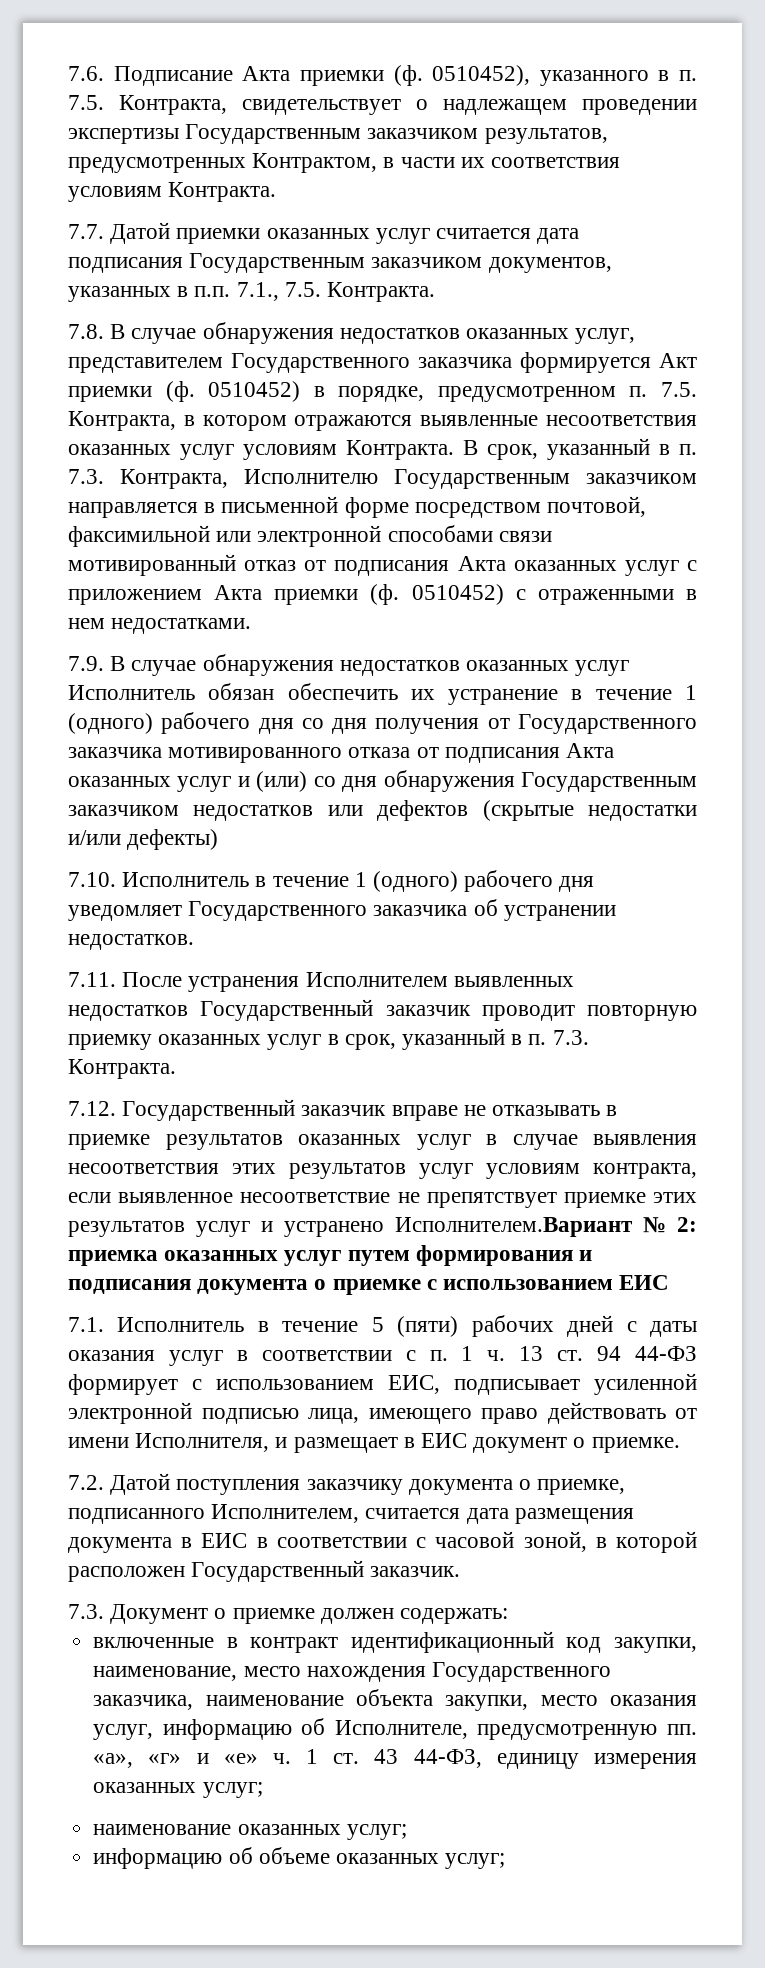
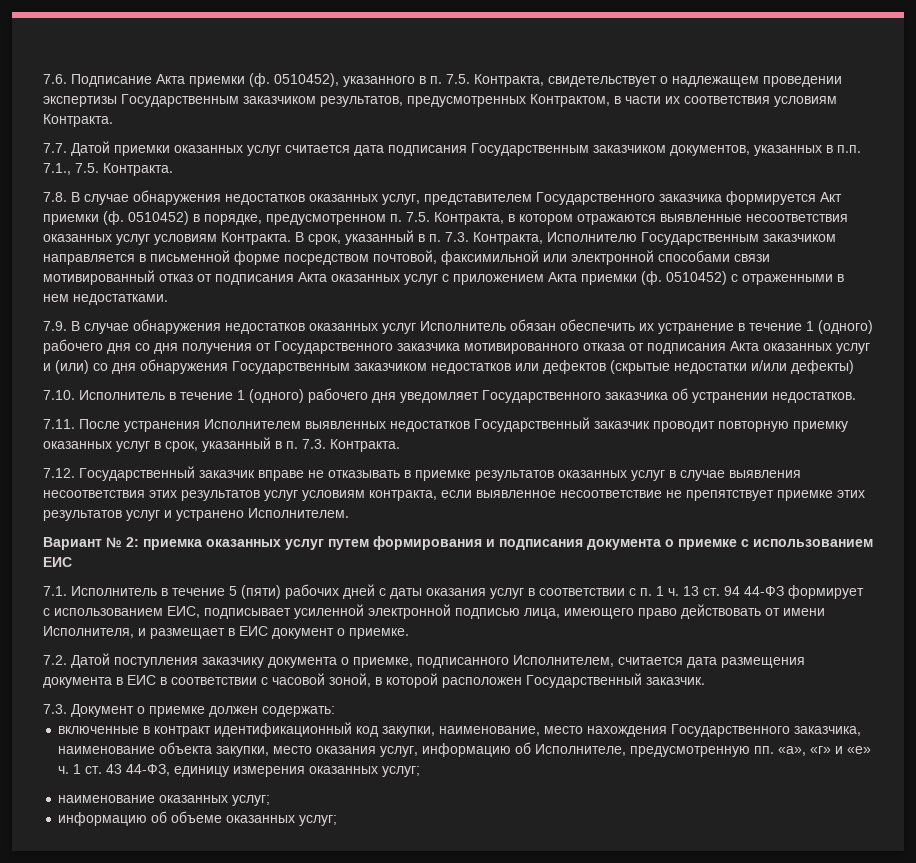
[395,1217,633,1237] Исполнителем.Вариант -> [248,508,349,518] [43,537,102,550] Исполнителем. // Вариант

